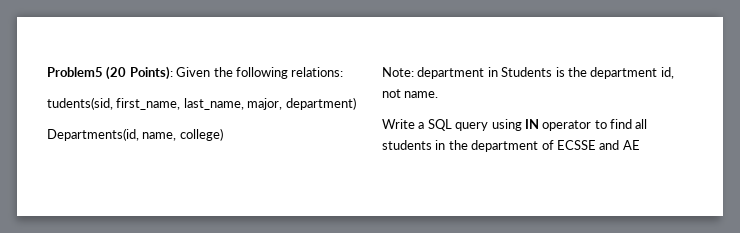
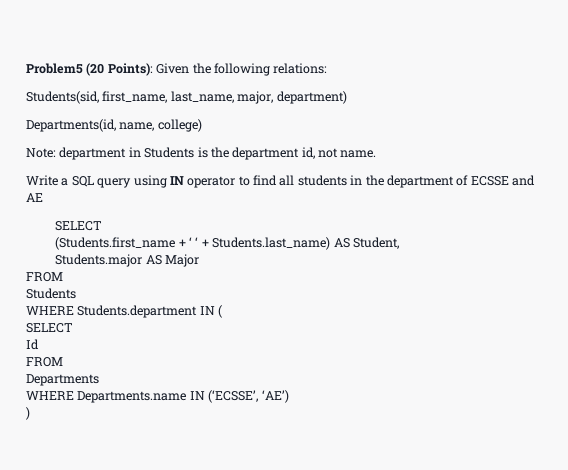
[47,97,113,110] tudents(sid, -> [26,91,99,104] Students(sid,
(640, 145) none -> [55,221,103,231] [55,237,399,250] [55,254,200,267] [26,272,63,282] [26,288,76,299] [26,305,223,318] [26,323,73,333] [26,339,39,350] [26,357,63,367] [26,374,99,386] [26,390,289,403] [26,407,30,420] // SELECT // (Students.first_name + ‘ ‘ + Students.last_name) AS Student, // Students.major AS Major // FROM // Students // WHERE Students.department IN ( // SELECT // Id // FROM // Departments // WHERE Departments.name IN (‘ECSSE’, ‘AE’) // )

